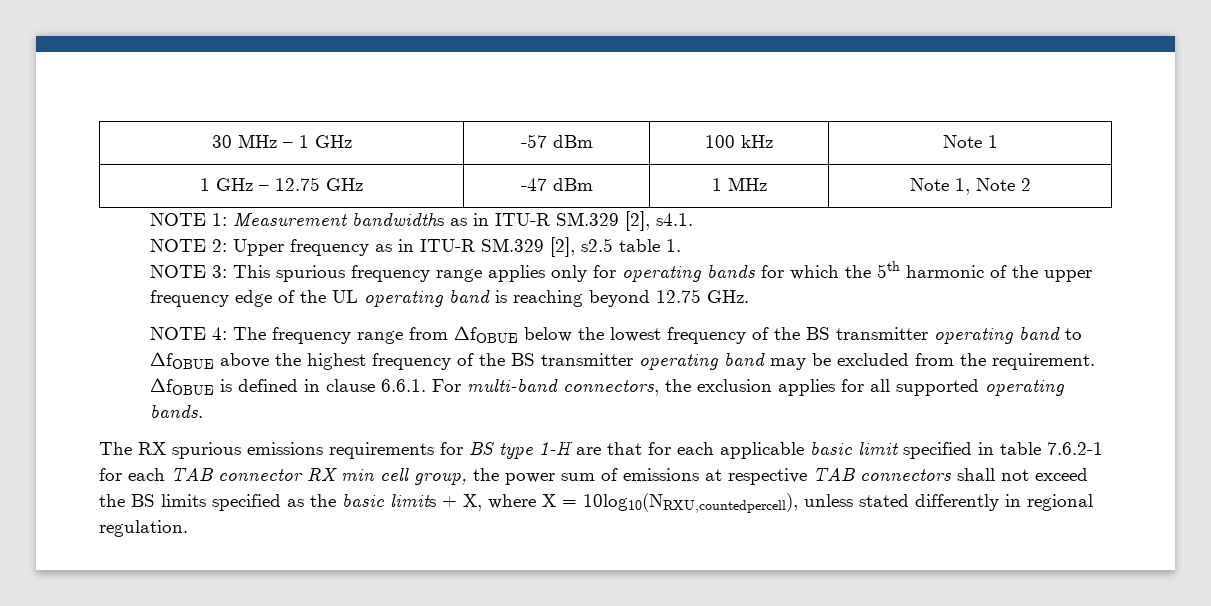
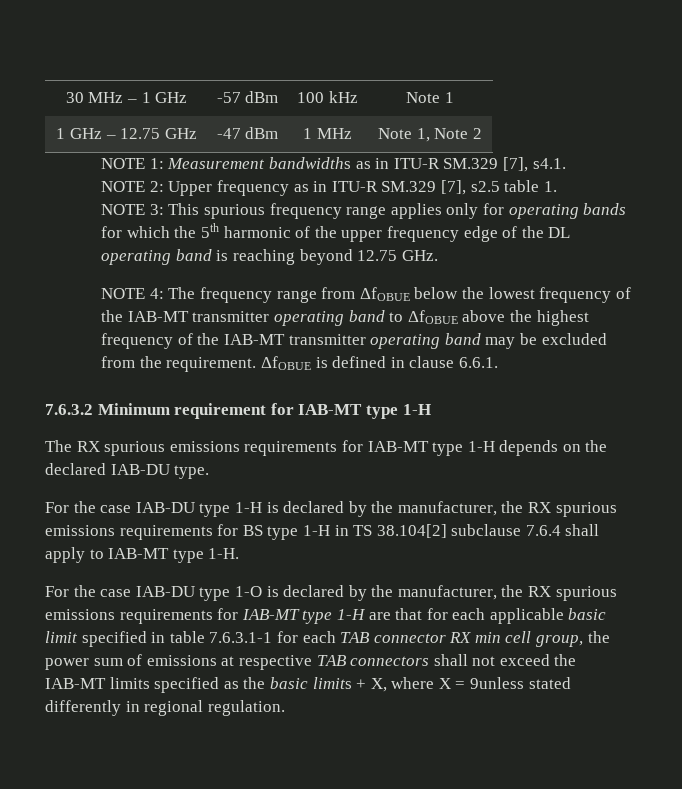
[624,211,650,231] [2], -> [503,157,529,172] [7],
[549,237,575,257] [2], -> [441,180,467,195] [7],
[331,290,358,303] UL -> [548,227,571,238] DL
[805,327,830,340] BS -> [127,311,189,322] IAB-MT
[510,353,535,366] BS -> [224,334,286,345] IAB-MT
[431,378,1065,396] [149,404,203,418] For multi-band connectors, the exclusion applies for all supported operating bands. -> [45,403,431,419] // 7.6.3.2 Minimum requirement for IAB-MT type 1-H
[469,442,495,455] BS -> [367,440,608,456] [45,463,210,479] [45,501,617,517] [45,524,600,540] [45,547,240,563] [45,585,617,601] [45,608,300,624] IAB-MT type 1-H depends on the declared IAB-DU type. // For the case IAB-DU type 1-H is declared by the manufacturer, the RX spurious emissions requirements for BS type 1-H in TS 38.104[2] subclause 7.6.4 shall apply to IAB-MT type 1-H. // For the case IAB-DU type 1-O is declared by the manufacturer, the RX spurious emissions requirements for IAB-MT
[1047,442,1103,455] 7.6.2-1 -> [209,632,273,643] 7.6.3.1-1
[131,494,155,507] BS -> [45,678,106,689] IAB-MT
[583,493,853,513] 10log10(NRXU,countedpercell), unless -> [470,677,525,689] 9unless

